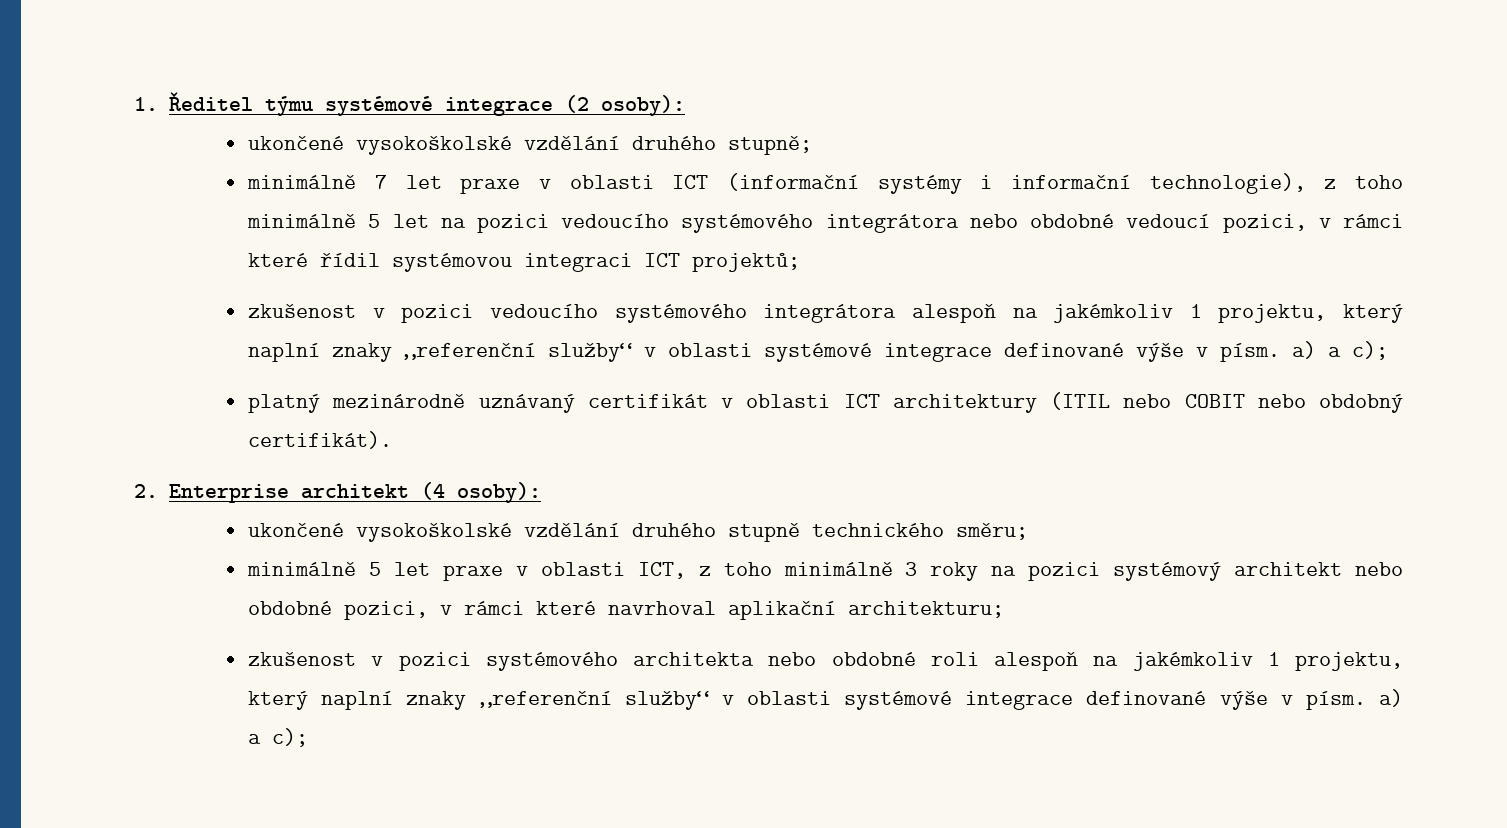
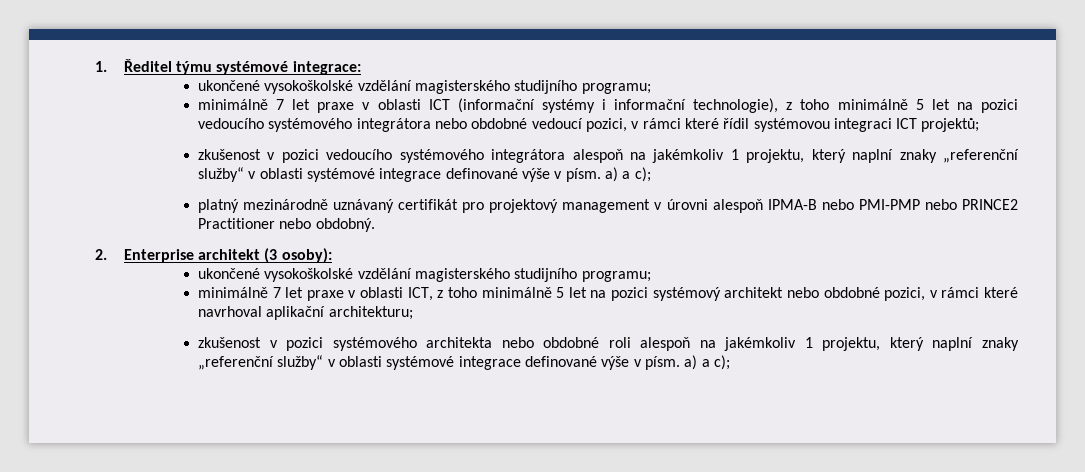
[445,95,686,116] [248,136,813,155] integrace (2 osoby): // ukončené vysokoškolské vzdělání druhého stupně; -> [292,61,361,75] [197,80,651,94] integrace: // ukončené vysokoškolské vzdělání magisterského studijního programu;
[721,392,1403,413] [248,431,393,449] v oblasti ICT architektury (ITIL nebo COBIT nebo obdobný certifikát). -> [462,199,1018,213] [197,218,375,232] pro projektový management v úrovni alespoň IPMA-B nebo PMI-PMP nebo PRINCE2 Practitioner nebo obdobný.
[421,482,542,503] [248,523,1029,542] [247,562,382,576] (4 osoby): // ukončené vysokoškolské vzdělání druhého stupně technického směru; // minimálně 5 -> [264,248,332,263] [197,268,651,282] [197,287,281,298] (3 osoby): // ukončené vysokoškolské vzdělání magisterského studijního programu; // minimálně 7
[905,562,979,581] 3 roky -> [556,287,587,298] 5 let

